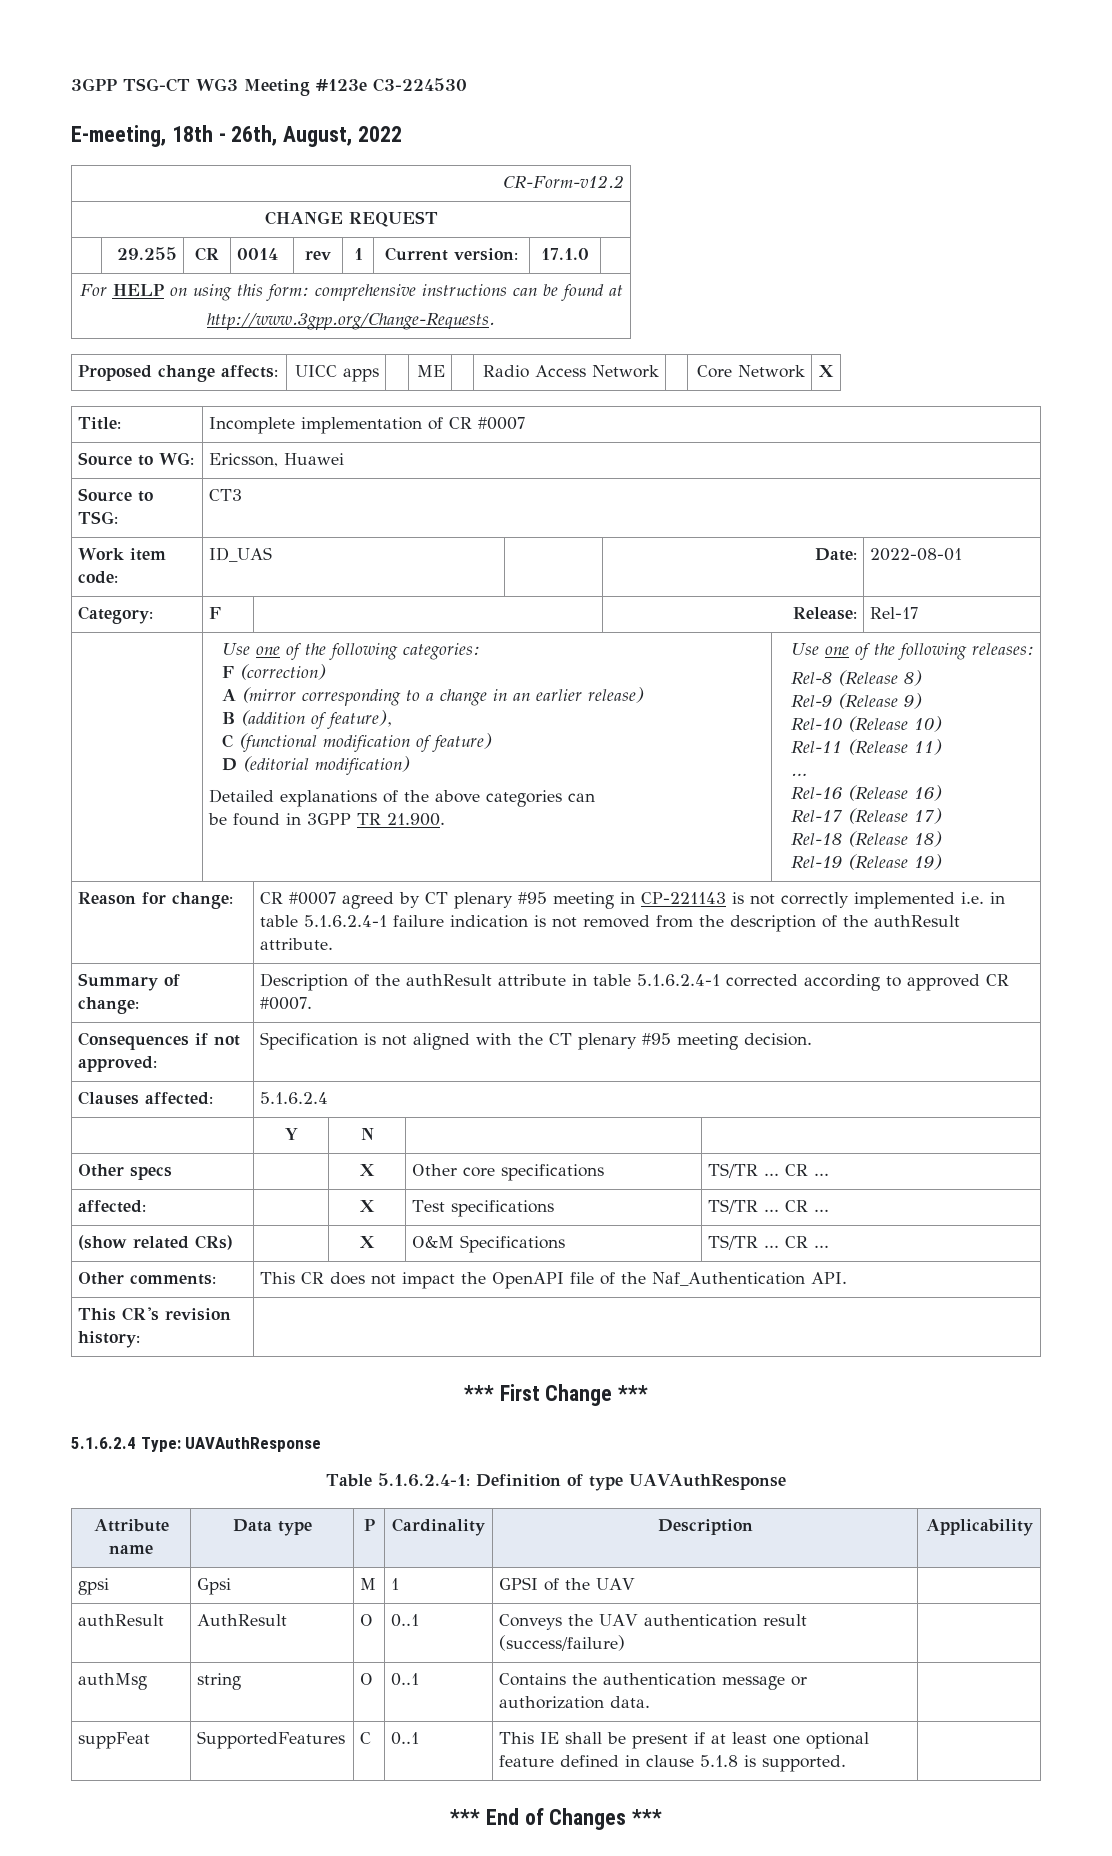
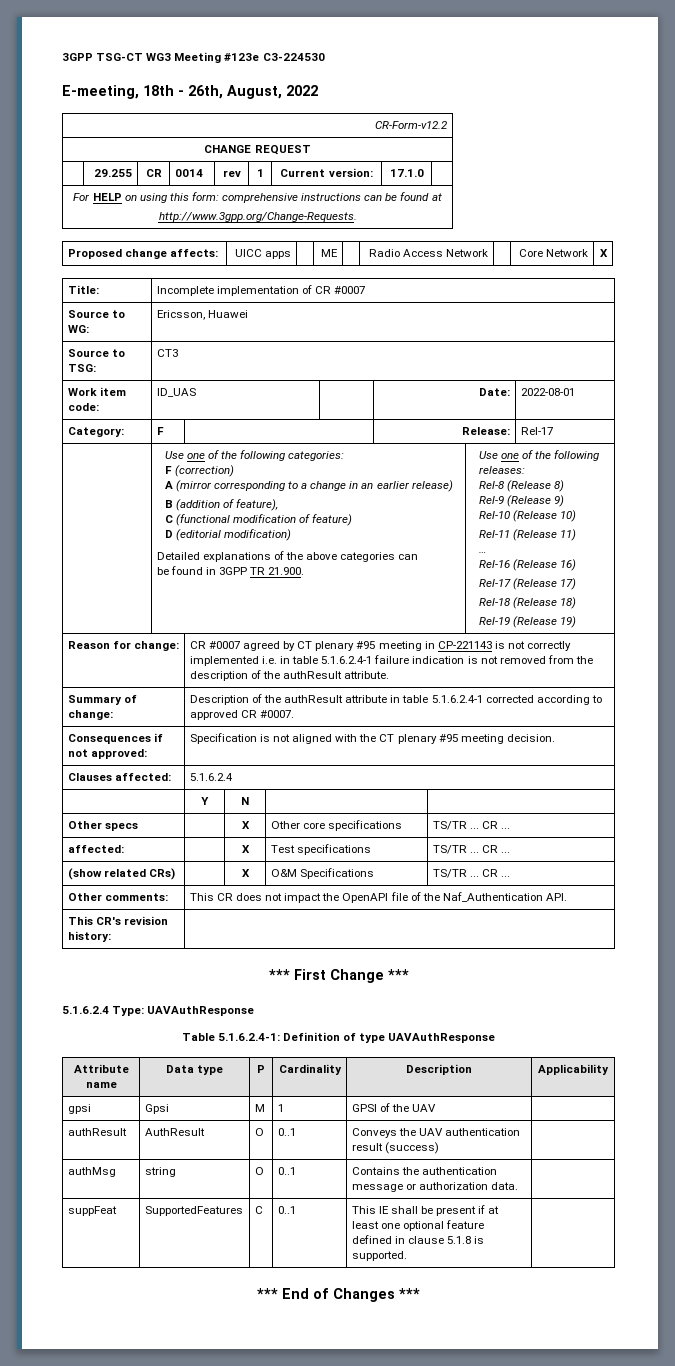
[499,1635,626,1651] (success/failure) -> [384,1142,439,1154] (success)

